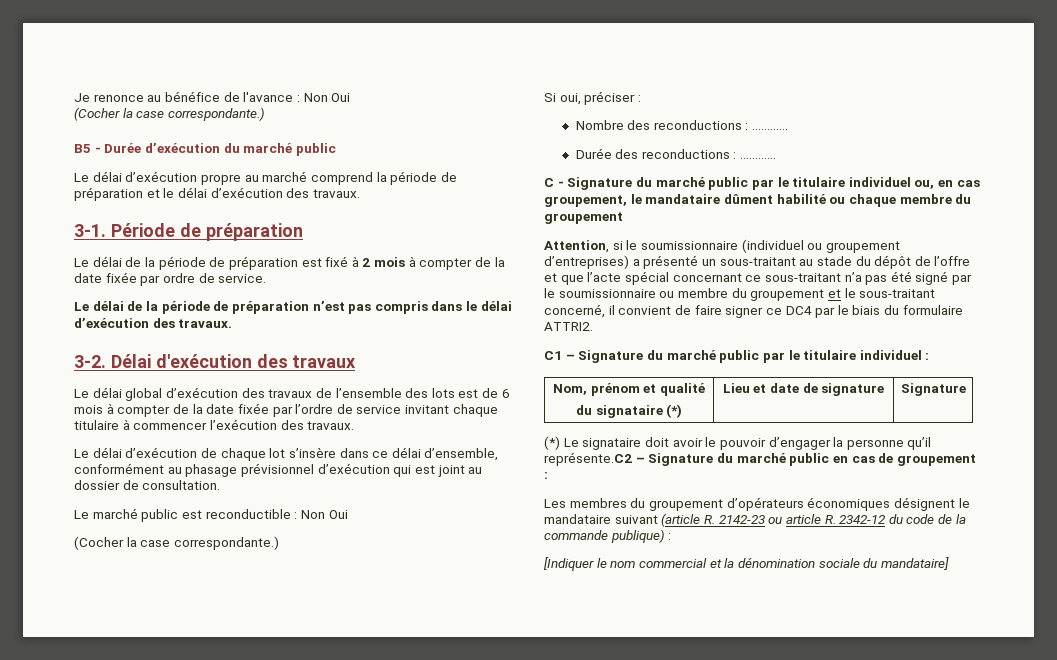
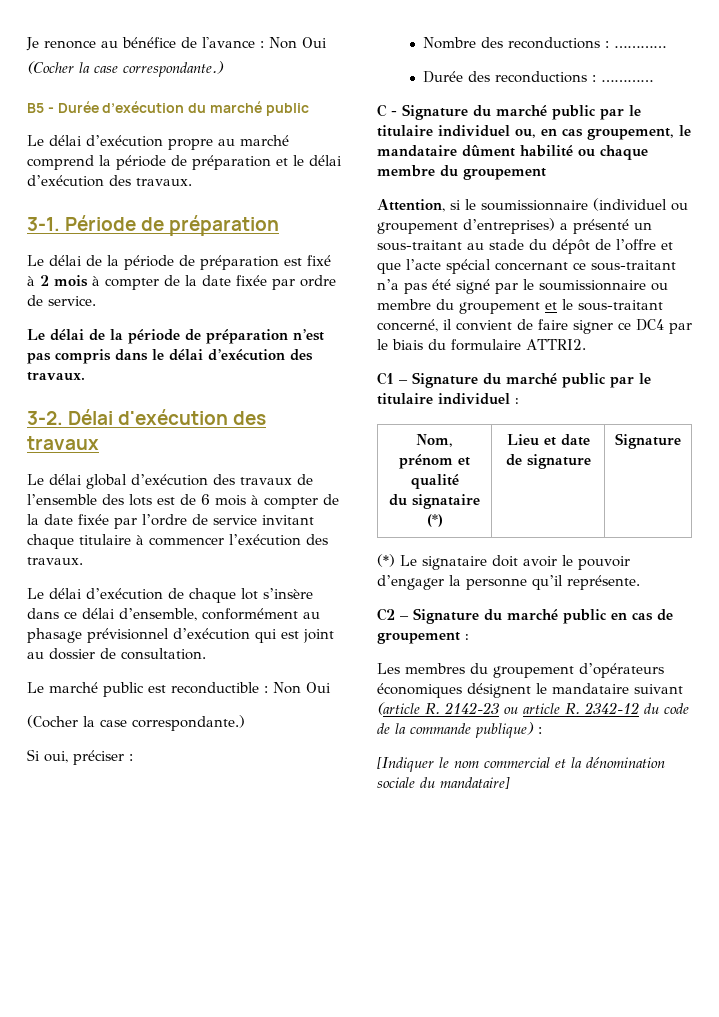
[544,452,632,466] représente.C2 -> [567,575,640,590] [377,608,395,621] représente. // C2

